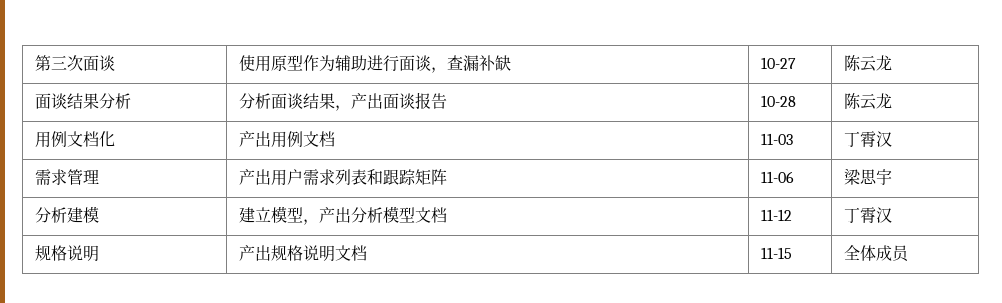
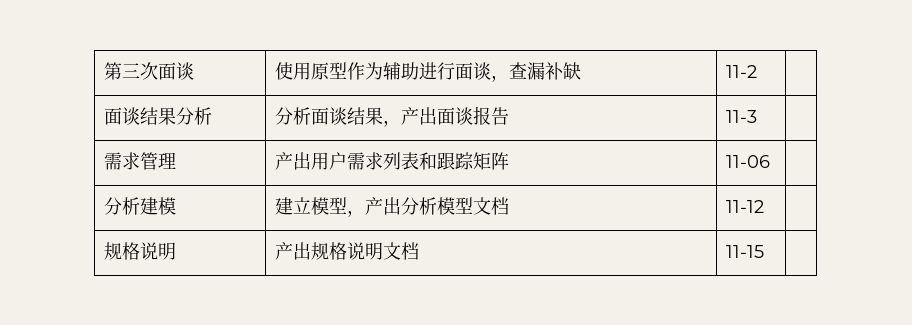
[760,57,796,69] [843,55,892,72] 10-27 | 陈云龙 -> [726,65,758,78] 11-2 |
[760,95,796,107] [843,93,892,110] [34,131,115,148] [238,131,335,148] [760,133,793,145] [843,131,892,147] 10-28 | 陈云龙 // 用例文档化 | 产出用例文档 | 11-03 | 丁霄汉 -> [726,110,758,123] 11-3 |
[843,168,892,185] 梁思宇 -> (771, 161) none
[843,207,892,223] 丁霄汉 -> (765, 206) none
[843,245,909,262] 全体成员 -> (765, 251) none

